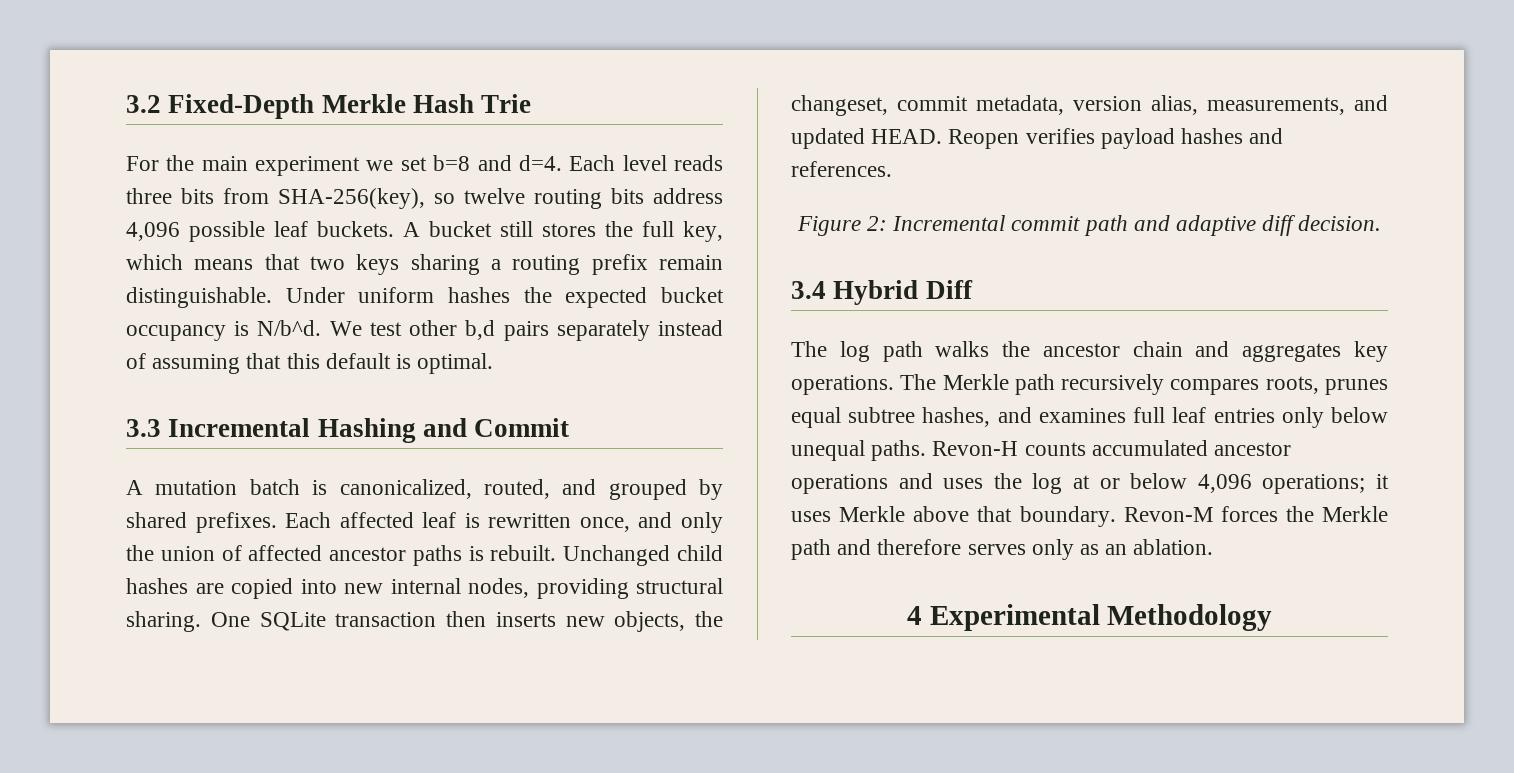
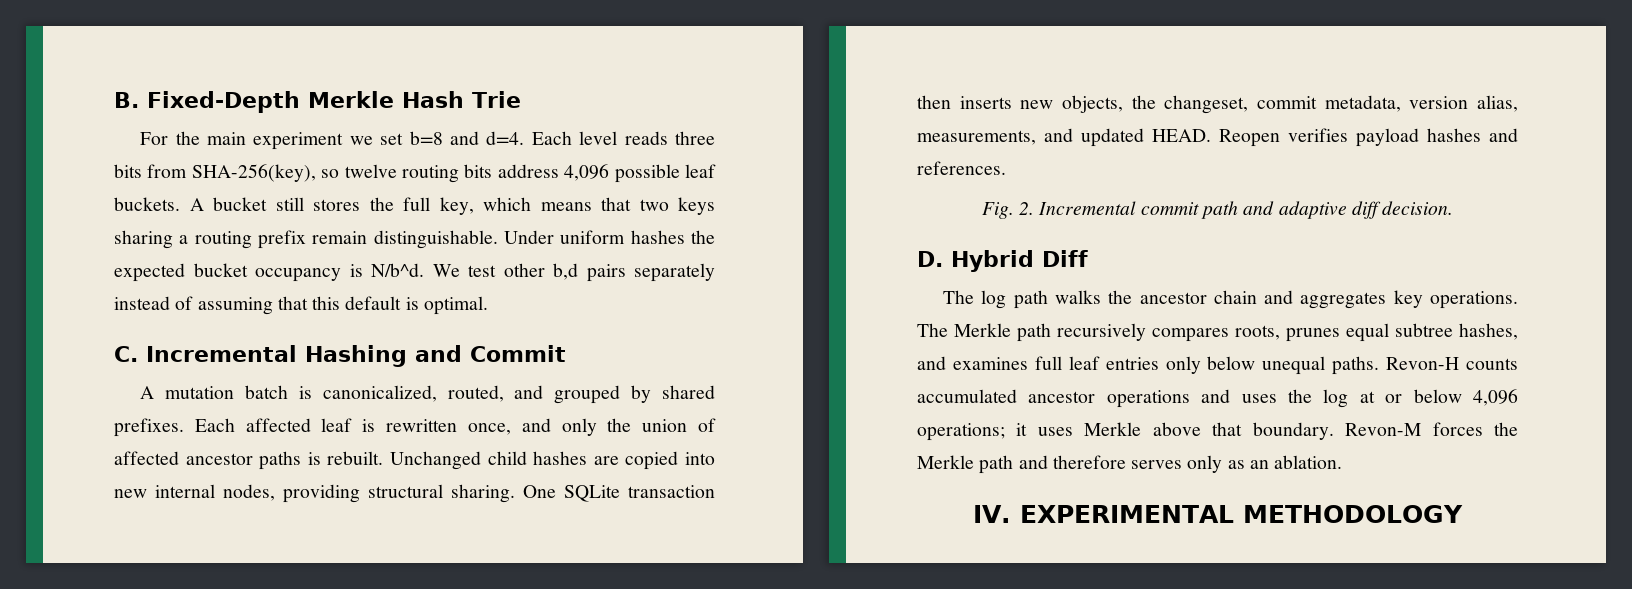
[126,95,161,113] 3.2 -> [114,92,139,108] B.
[126,419,161,437] 3.3 -> [114,346,138,362] C.
[796,216,887,236] Figure 2: -> [981,202,1035,219] Fig. 2.
[791,281,826,299] 3.4 -> [917,251,943,267] D.
[906,604,1273,631] 4 Experimental Methodology -> [973,505,1463,523] IV. EXPERIMENTAL METHODOLOGY

